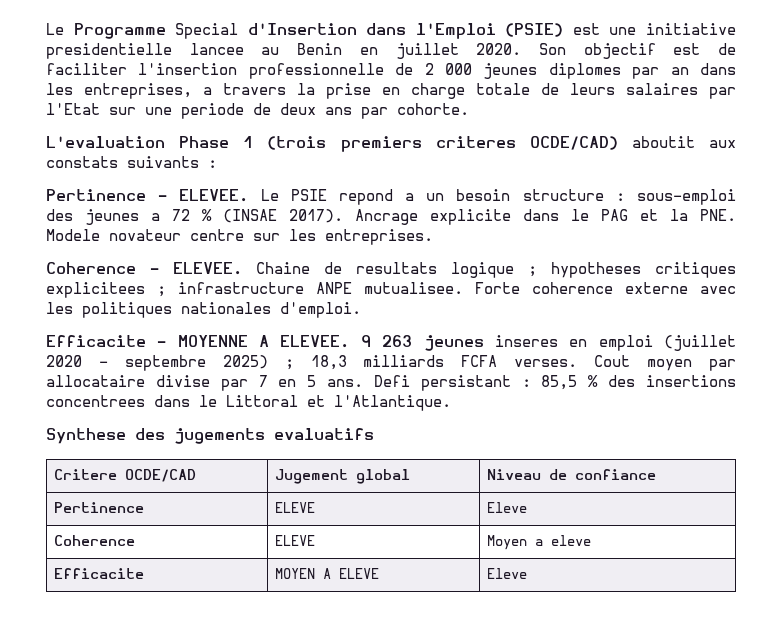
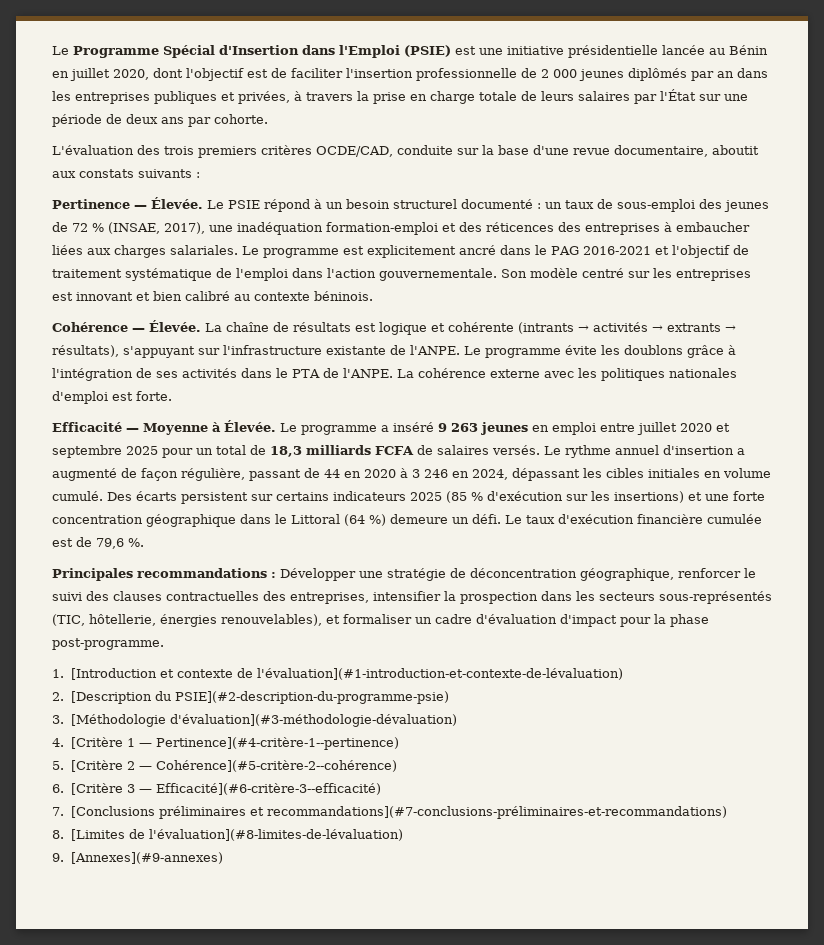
[175,23,239,39] Special -> [163,45,215,58] Spécial
[46,43,656,59] presidentielle lancee au Benin en juillet 2020. Son objectif -> [568,45,768,58] [52,68,244,81] présidentielle lancée au Bénin en juillet 2020, dont l'objectif
[548,63,621,79] diplomes -> [628,68,687,81] diplômés
[84,83,212,99] entreprises, a -> [75,91,302,104] entreprises publiques et privées, à
[46,103,100,115] l'Etat -> [660,89,696,101] l'État
[181,103,244,119] periode -> [52,114,102,127] période
[46,136,618,152] L'evaluation Phase 1 (trois premiers criteres OCDE/CAD) -> [52,145,708,158] L'évaluation des trois premiers critères OCDE/CAD, conduite sur la base d'une revue documentaire,
[158,189,625,205] - ELEVEE. Le PSIE repond a un besoin structure : -> [134,197,613,212] — Élevée. Le PSIE répond à un besoin structurel documenté : un taux de
[151,213,160,221] a -> [52,222,68,232] de
[223,209,736,225] [46,229,433,245] [46,262,736,278] [46,282,613,298] (INSAE 2017). Ancrage explicite dans le PAG et la PNE. Modele novateur centre sur les entreprises. // Coherence - ELEVEE. Chaine de resultats logique ; hypotheses critiques explicitees ; infrastructure ANPE mutualisee. Forte coherence -> [108,222,750,235] [52,245,749,258] [52,268,751,281] [52,291,373,301] [52,320,736,335] [52,345,736,358] [52,368,486,381] (INSAE, 2017), une inadéquation formation-emploi et des réticences des entreprises à embaucher liées aux charges salariales. Le programme est explicitement ancré dans le PAG 2016-2021 et l'objectif de traitement systématique de l'emploi dans l'action gouvernementale. Son modèle centré sur les entreprises est innovant et bien calibré au contexte béninois. // Cohérence — Élevée. La chaîne de résultats est logique et cohérente (intrants → activités → extrants → résultats), s'appuyant sur l'infrastructure existante de l'ANPE. Le programme évite les doublons grâce à l'intégration de ses activités dans le PTA de l'ANPE. La cohérence
[280,302,361,318] [46,335,350,348] d'emploi. // Efficacite - MOYENNE A ELEVEE. -> [52,391,172,404] [52,420,434,435] d'emploi est forte. // Efficacité — Moyenne à Élevée. Le programme a inséré
[494,335,558,347] inseres -> (528, 428) none
[664,335,737,351] [46,355,736,371] [46,375,736,391] [46,395,451,411] [46,428,374,444] [54,469,197,482] [275,469,411,484] [487,469,657,480] [54,502,145,513] [275,502,316,513] [487,502,528,513] [54,535,136,546] [275,535,316,546] [487,535,592,550] [54,568,145,579] [275,568,380,579] [487,568,528,579] (juillet 2020 - septembre 2025) ; 18,3 milliards FCFA verses. Cout moyen par allocataire divise par 7 en 5 ans. Defi persistant : 85,5 % des insertions concentrees dans le Littoral et l'Atlantique. // Synthese des jugements evaluatifs // Critere OCDE/CAD | Jugement global | Niveau de confiance // Pertinence | ELEVE | Eleve // Coherence | ELEVE | Moyen a eleve // Efficacite | MOYEN A ELEVE | Eleve -> [600,422,730,435] [52,445,745,458] [52,468,771,481] [52,491,765,504] [52,514,762,527] [52,537,144,549] [52,568,756,581] [52,591,772,604] [52,614,709,627] [52,638,164,650] [52,668,623,680] [52,691,449,704] [52,714,457,727] [52,737,399,750] [52,760,397,772] [52,783,381,795] [52,806,727,819] [52,829,403,841] [52,852,223,864] entre juillet 2020 et septembre 2025 pour un total de 18,3 milliards FCFA de salaires versés. Le rythme annuel d'insertion a augmenté de façon régulière, passant de 44 en 2020 à 3 246 en 2024, dépassant les cibles initiales en volume cumulé. Des écarts persistent sur certains indicateurs 2025 (85 % d'exécution sur les insertions) et une forte concentration géographique dans le Littoral (64 %) demeure un défi. Le taux d'exécution financière cumulée est de 79,6 %. // Principales recommandations : Développer une stratégie de déconcentration géographique, renforcer le suivi des clauses contractuelles des entreprises, intensifier la prospection dans les secteurs sous-représentés (TIC, hôtellerie, énergies renouvelables), et formaliser un cadre d'évaluation d'impact pour la phase post-programme. // 1. [Introduction et contexte de l'évaluation](#1-introduction-et-contexte-de-lévaluation) // 2. [Description du PSIE](#2-description-du-programme-psie) // 3. [Méthodologie d'évaluation](#3-méthodologie-dévaluation) // 4. [Critère 1 — Pertinence](#4-critère-1--pertinence) // 5. [Critère 2 — Cohérence](#5-critère-2--cohérence) // 6. [Critère 3 — Efficacité](#6-critère-3--efficacité) // 7. [Conclusions préliminaires et recommandations](#7-conclusions-préliminaires-et-recommandations) // 8. [Limites de l'évaluation](#8-limites-de-lévaluation) // 9. [Annexes](#9-annexes)

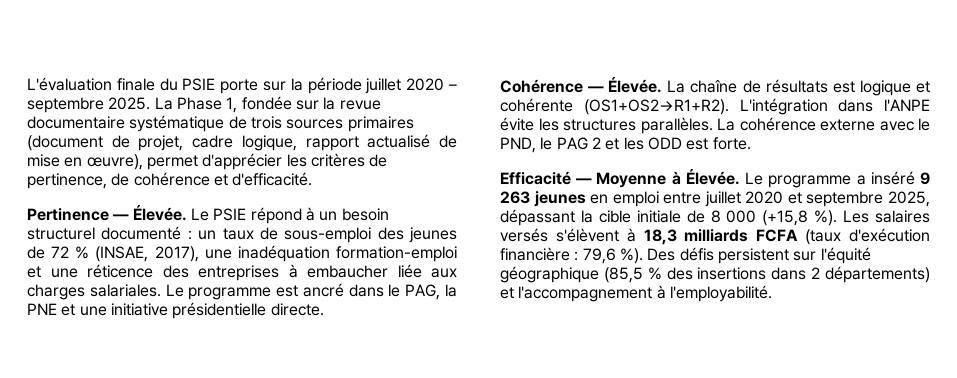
[52,45,768,58] [52,68,768,81] [52,89,748,104] [52,114,268,127] [52,145,759,158] [52,169,200,178] Le Programme Spécial d'Insertion dans l'Emploi (PSIE) est une initiative présidentielle lancée au Bénin en juillet 2020, dont l'objectif est de faciliter l'insertion professionnelle de 2 000 jeunes diplômés par an dans les entreprises publiques et privées, à travers la prise en charge totale de leurs salaires par l'État sur une période de deux ans par cohorte. // L'évaluation des trois premiers critères OCDE/CAD, conduite sur la base d'une revue documentaire, aboutit aux constats suivants : -> [27,77,458,94] [27,96,381,113] [27,115,414,132] [27,134,458,151] [27,153,388,170] [27,172,313,189] L'évaluation finale du PSIE porte sur la période juillet 2020 – septembre 2025. La Phase 1, fondée sur la revue documentaire systématique de trois sources primaires (document de projet, cadre logique, rapport actualisé de mise en œuvre), permet d'apprécier les critères de pertinence, de cohérence et d'efficacité.
[459,222,554,232] des réticences -> [50,264,153,278] une réticence
[52,245,83,255] liées -> [397,264,422,278] liée
[367,245,456,258] explicitement -> (299, 291) none
[551,245,749,258] [52,268,751,281] [52,291,373,301] PAG 2016-2021 et l'objectif de traitement systématique de l'emploi dans l'action gouvernementale. Son modèle centré sur les entreprises est innovant et bien calibré au contexte béninois. -> [405,284,457,300] [27,302,324,319] PAG, la PNE et une initiative présidentielle directe.
[518,322,736,334] [52,345,736,358] [52,368,737,381] [52,391,108,404] (intrants → activités → extrants → résultats), s'appuyant sur l'infrastructure existante de l'ANPE. Le programme évite les doublons grâce à l'intégration de ses activités dans le PTA de l'ANPE. La cohérence externe avec les politiques nationales d'emploi -> [583,98,930,115] [500,117,930,134] [500,137,682,153] (OS1+OS2→R1+R2). L'intégration dans l'ANPE évite les structures parallèles. La cohérence externe avec le PND, le PAG 2 et les ODD
[126,445,745,458] [52,468,771,481] [52,491,765,504] [52,514,762,527] [52,537,144,549] [52,568,756,581] [52,591,772,604] [52,614,709,627] [52,638,164,650] [52,668,623,680] [52,691,449,704] [52,714,457,727] [52,737,399,750] [52,760,397,772] [52,783,381,795] [52,806,727,819] [52,829,403,841] [52,852,223,864] 2025 pour un total de 18,3 milliards FCFA de salaires versés. Le rythme annuel d'insertion a augmenté de façon régulière, passant de 44 en 2020 à 3 246 en 2024, dépassant les cibles initiales en volume cumulé. Des écarts persistent sur certains indicateurs 2025 (85 % d'exécution sur les insertions) et une forte concentration géographique dans le Littoral (64 %) demeure un défi. Le taux d'exécution financière cumulée est de 79,6 %. // Principales recommandations : Développer une stratégie de déconcentration géographique, renforcer le suivi des clauses contractuelles des entreprises, intensifier la prospection dans les secteurs sous-représentés (TIC, hôtellerie, énergies renouvelables), et formaliser un cadre d'évaluation d'impact pour la phase post-programme. // 1. [Introduction et contexte de l'évaluation](#1-introduction-et-contexte-de-lévaluation) // 2. [Description du PSIE](#2-description-du-programme-psie) // 3. [Méthodologie d'évaluation](#3-méthodologie-dévaluation) // 4. [Critère 1 — Pertinence](#4-critère-1--pertinence) // 5. [Critère 2 — Cohérence](#5-critère-2--cohérence) // 6. [Critère 3 — Efficacité](#6-critère-3--efficacité) // 7. [Conclusions préliminaires et recommandations](#7-conclusions-préliminaires-et-recommandations) // 8. [Limites de l'évaluation](#8-limites-de-lévaluation) // 9. [Annexes](#9-annexes) -> [888,191,930,207] [500,209,930,226] [500,228,930,245] [500,247,871,264] [500,266,930,283] [500,285,772,302] 2025, dépassant la cible initiale de 8 000 (+15,8 %). Les salaires versés s'élèvent à 18,3 milliards FCFA (taux d'exécution financière : 79,6 %). Des défis persistent sur l'équité géographique (85,5 % des insertions dans 2 départements) et l'accompagnement à l'employabilité.

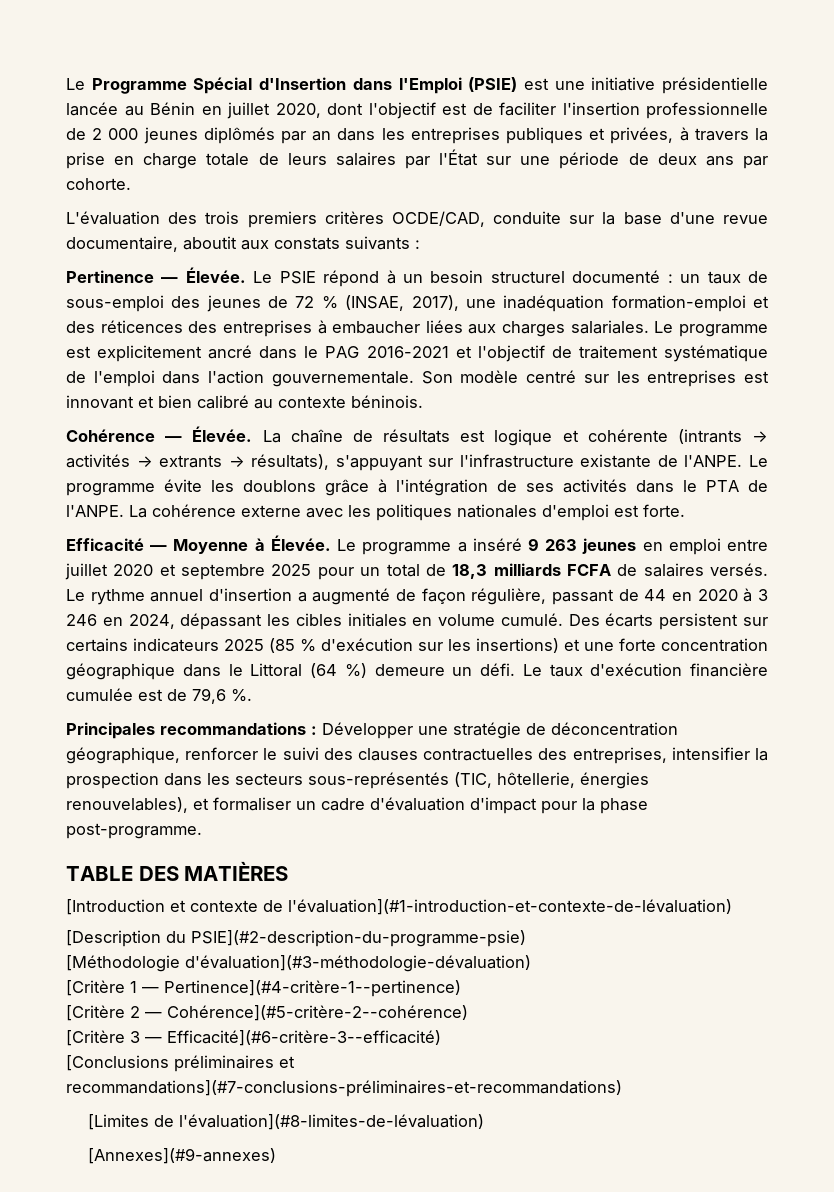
[27,77,458,94] [27,96,381,113] [27,115,414,132] [27,134,458,151] [27,153,388,170] [27,172,313,189] L'évaluation finale du PSIE porte sur la période juillet 2020 – septembre 2025. La Phase 1, fondée sur la revue documentaire systématique de trois sources primaires (document de projet, cadre logique, rapport actualisé de mise en œuvre), permet d'apprécier les critères de pertinence, de cohérence et d'efficacité. -> [66,77,768,94] [66,102,768,119] [66,127,769,144] [66,149,768,169] [66,178,131,190] [66,211,768,228] [66,236,420,252] Le Programme Spécial d'Insertion dans l'Emploi (PSIE) est une initiative présidentielle lancée au Bénin en juillet 2020, dont l'objectif est de faciliter l'insertion professionnelle de 2 000 jeunes diplômés par an dans les entreprises publiques et privées, à travers la prise en charge totale de leurs salaires par l'État sur une période de deux ans par cohorte. // L'évaluation des trois premiers critères OCDE/CAD, conduite sur la base d'une revue documentaire, aboutit aux constats suivants :
[50,264,153,278] une réticence -> [66,320,183,333] des réticences
[397,264,422,278] liée -> [425,320,463,333] liées
(299, 291) none -> [97,345,203,362] explicitement
[405,284,457,300] [27,302,324,319] PAG, la PNE et une initiative présidentielle directe. -> [325,345,768,362] [66,370,770,387] [66,395,423,409] PAG 2016-2021 et l'objectif de traitement systématique de l'emploi dans l'action gouvernementale. Son modèle centré sur les entreprises est innovant et bien calibré au contexte béninois.
[583,98,930,115] [500,117,930,134] [500,137,682,153] (OS1+OS2→R1+R2). L'intégration dans l'ANPE évite les structures parallèles. La cohérence externe avec le PND, le PAG 2 et les ODD -> [677,429,768,444] [66,454,768,471] [66,479,768,496] [66,504,609,521] (intrants → activités → extrants → résultats), s'appuyant sur l'infrastructure existante de l'ANPE. Le programme évite les doublons grâce à l'intégration de ses activités dans le PTA de l'ANPE. La cohérence externe avec les politiques nationales d'emploi
[888,191,930,207] [500,209,930,226] [500,228,930,245] [500,247,871,264] [500,266,930,283] [500,285,772,302] 2025, dépassant la cible initiale de 8 000 (+15,8 %). Les salaires versés s'élèvent à 18,3 milliards FCFA (taux d'exécution financière : 79,6 %). Des défis persistent sur l'équité géographique (85,5 % des insertions dans 2 départements) et l'accompagnement à l'employabilité. -> [271,563,768,580] [66,588,768,605] [66,613,768,630] [66,638,768,653] [66,663,768,680] [66,688,252,704] [66,722,678,739] [66,747,768,764] [66,772,649,789] [66,797,648,814] [66,823,202,839] [66,861,289,881] [66,899,732,915] [66,930,526,947] [66,955,531,972] [66,980,461,997] [66,1005,468,1021] [66,1030,441,1046] [66,1055,295,1072] [66,1080,622,1097] [88,1114,485,1130] [88,1148,277,1164] 2025 pour un total de 18,3 milliards FCFA de salaires versés. Le rythme annuel d'insertion a augmenté de façon régulière, passant de 44 en 2020 à 3 246 en 2024, dépassant les cibles initiales en volume cumulé. Des écarts persistent sur certains indicateurs 2025 (85 % d'exécution sur les insertions) et une forte concentration géographique dans le Littoral (64 %) demeure un défi. Le taux d'exécution financière cumulée est de 79,6 %. // Principales recommandations : Développer une stratégie de déconcentration géographique, renforcer le suivi des clauses contractuelles des entreprises, intensifier la prospection dans les secteurs sous-représentés (TIC, hôtellerie, énergies renouvelables), et formaliser un cadre d'évaluation d'impact pour la phase post-programme. // TABLE DES MATIÈRES // [Introduction et contexte de l'évaluation](#1-introduction-et-contexte-de-lévaluation) // [Description du PSIE](#2-description-du-programme-psie) // [Méthodologie d'évaluation](#3-méthodologie-dévaluation) // [Critère 1 — Pertinence](#4-critère-1--pertinence) // [Critère 2 — Cohérence](#5-critère-2--cohérence) // [Critère 3 — Efficacité](#6-critère-3--efficacité) // [Conclusions préliminaires et recommandations](#7-conclusions-préliminaires-et-recommandations) // [Limites de l'évaluation](#8-limites-de-lévaluation) // [Annexes](#9-annexes)

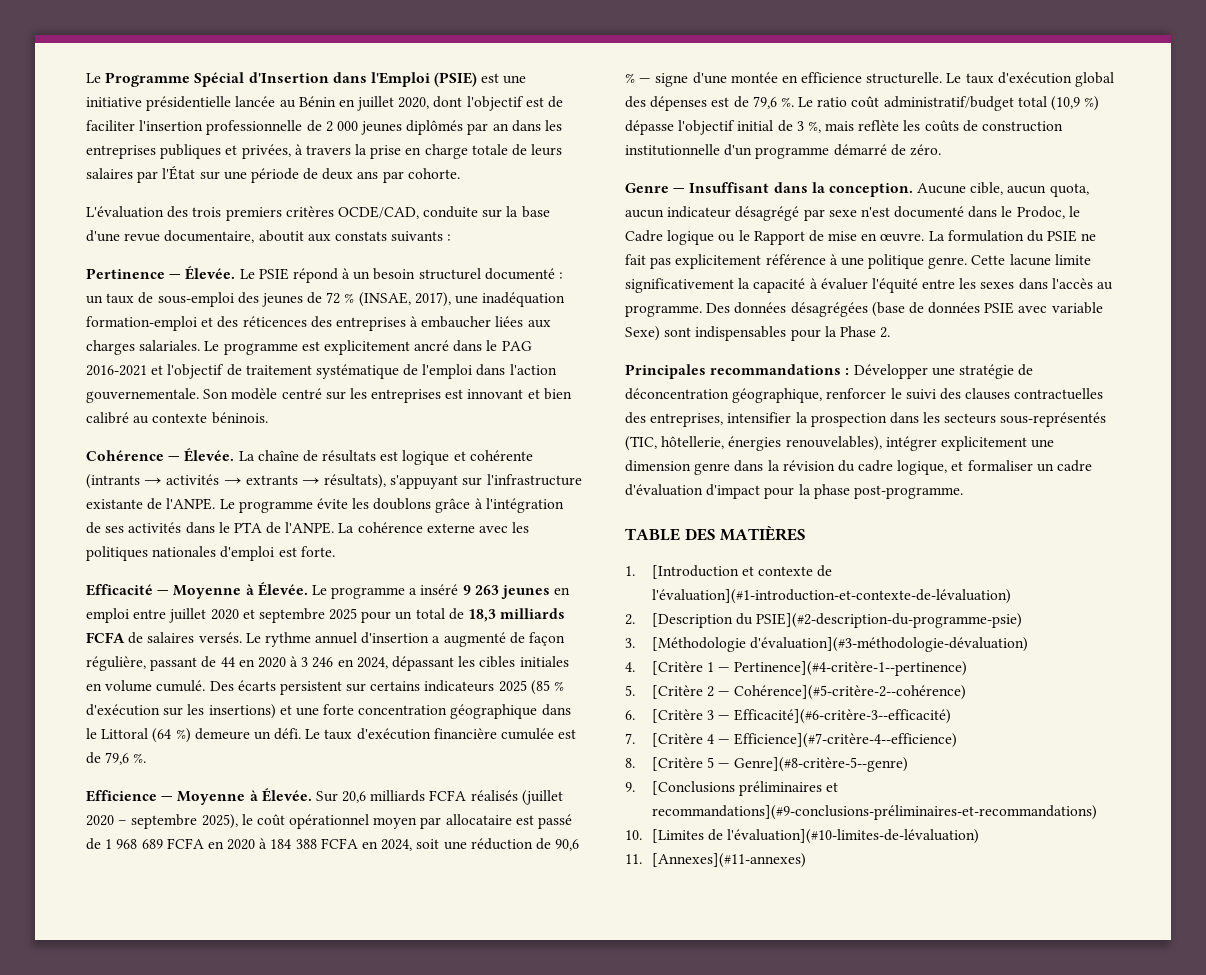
(252, 695) none -> [86,788,563,805] [86,814,573,829] [86,838,580,851] [625,72,1115,87] [625,96,1100,111] [625,120,1064,135] [625,144,941,159] [625,182,1089,197] [625,206,1080,221] [625,230,1097,245] [625,254,1091,269] [625,278,1114,293] [625,302,1103,317] [625,326,891,341] // Efficience — Moyenne à Élevée. Sur 20,6 milliards FCFA réalisés (juillet 2020 – septembre 2025), le coût opérationnel moyen par allocataire est passé de 1 968 689 FCFA en 2020 à 184 388 FCFA en 2024, soit une réduction de 90,6 % — signe d'une montée en efficience structurelle. Le taux d'exécution global des dépenses est de 79,6 %. Le ratio coût administratif/budget total (10,9 %) dépasse l'objectif initial de 3 %, mais reflète les coûts de construction institutionnelle d'un programme démarré de zéro. // Genre — Insuffisant dans la conception. Aucune cible, aucun quota, aucun indicateur désagrégé par sexe n'est documenté dans le Prodoc, le Cadre logique ou le Rapport de mise en œuvre. La formulation du PSIE ne fait pas explicitement référence à une politique genre. Cette lacune limite significativement la capacité à évaluer l'équité entre les sexes dans l'accès au programme. Des données désagrégées (base de données PSIE avec variable Sexe) sont indispensables pour la Phase 2.
(188, 805) none -> [885,436,1055,451] [625,460,948,475] intégrer explicitement une dimension genre dans la révision du cadre logique,
(289, 871) none -> [625,566,635,576] 1.
(732, 907) none -> [625,614,635,625] 2.
(526, 938) none -> [625,638,635,648] 3.
(531, 963) none -> [625,662,635,672] 4.
(461, 988) none -> [625,685,635,696] 5.
(468, 1013) none -> [625,710,635,720] 6.
[66,1055,295,1072] [66,1080,622,1097] [88,1114,485,1130] [88,1148,277,1164] [Conclusions préliminaires et recommandations](#7-conclusions-préliminaires-et-recommandations) // [Limites de l'évaluation](#8-limites-de-lévaluation) // [Annexes](#9-annexes) -> [625,733,958,748] [625,757,909,772] [625,781,839,796] [651,805,1097,820] [625,829,980,844] [625,853,806,868] 7. [Critère 4 — Efficience](#7-critère-4--efficience) // 8. [Critère 5 — Genre](#8-critère-5--genre) // 9. [Conclusions préliminaires et recommandations](#9-conclusions-préliminaires-et-recommandations) // 10. [Limites de l'évaluation](#10-limites-de-lévaluation) // 11. [Annexes](#11-annexes)

